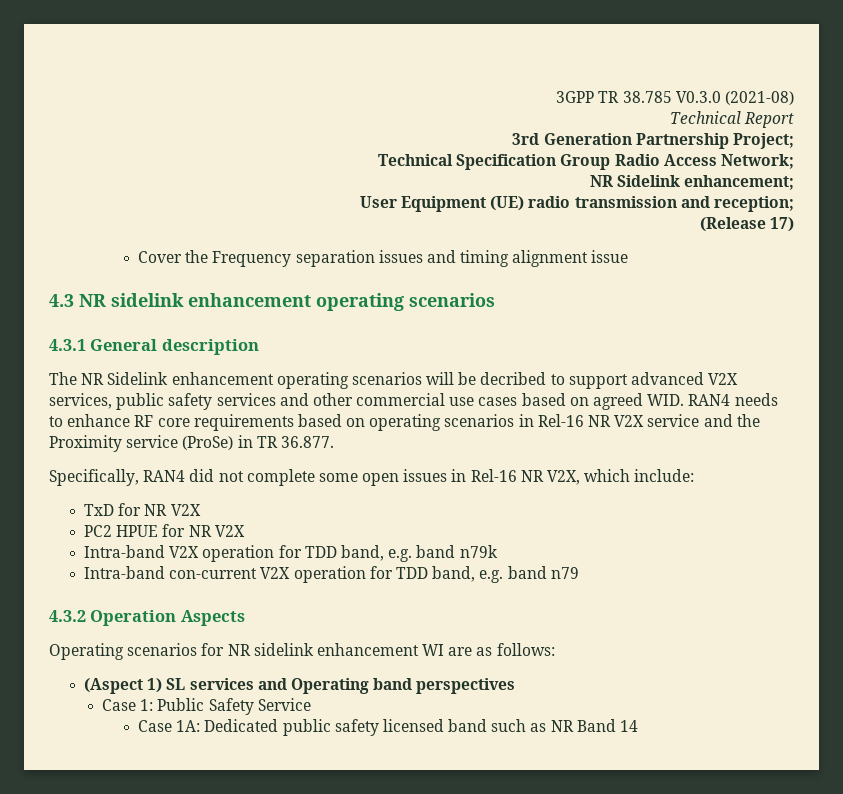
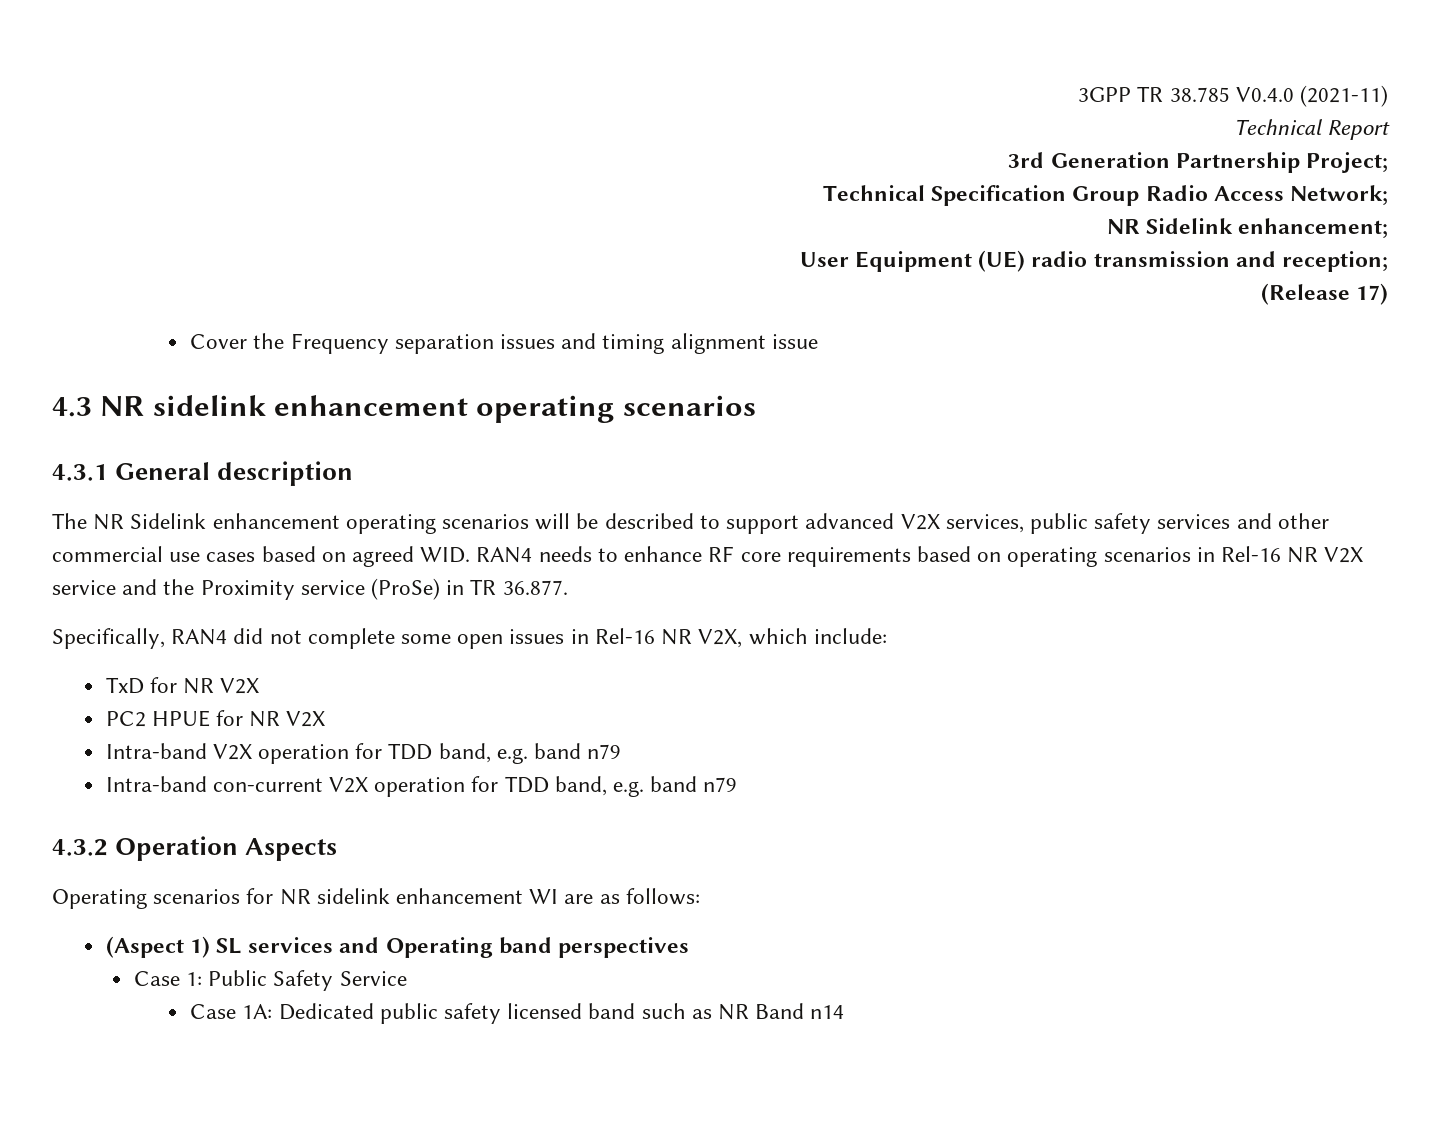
[675,91,794,105] V0.3.0 (2021-08) -> [1235,85,1388,107] V0.4.0 (2021-11)
[480,372,547,385] decribed -> [604,513,694,529] described
[459,545,498,558] n79k -> [587,744,622,759] n79
[619,720,638,732] 14 -> [810,1005,845,1019] n14

